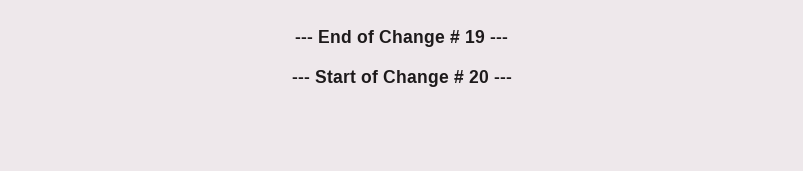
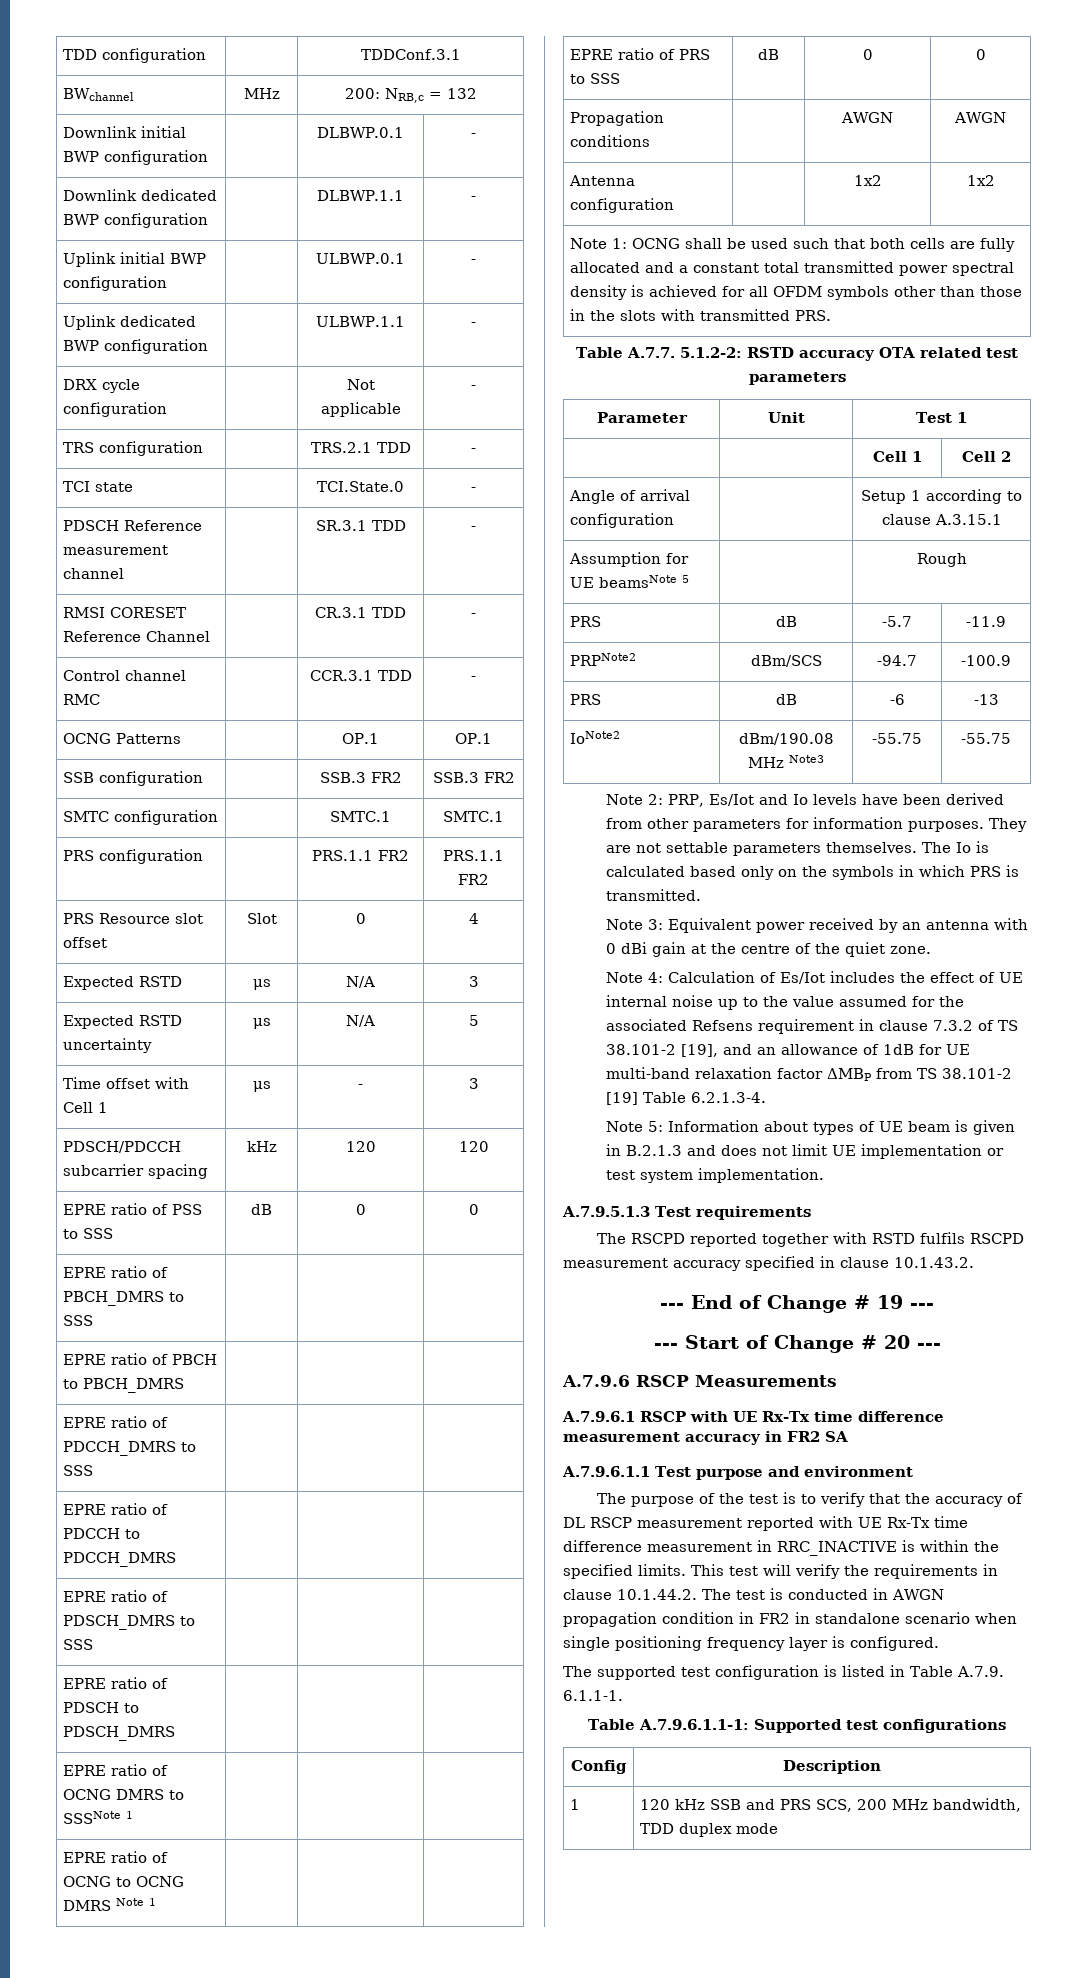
(295, 40) none -> [63,48,207,63] [360,49,461,60] [63,88,135,101] [243,88,280,99] [344,88,477,103] [63,126,187,138] [63,150,209,165] [316,127,405,138] [471,133,476,138] [63,189,218,201] [63,213,209,228] [316,190,405,201] [471,196,476,201] [63,252,207,267] [63,276,168,291] [316,253,406,264] [471,259,476,264] [63,315,197,330] [63,339,209,354] [316,316,406,327] [471,322,476,327] [63,379,141,393] [63,402,168,417] [346,379,375,390] [320,402,401,417] [471,385,476,390] [63,441,204,456] [310,442,411,453] [471,448,476,453] [63,481,134,492] [317,481,404,492] [471,487,476,492] [63,520,203,531] [63,545,169,555] [63,568,125,579] [315,520,406,531] [471,526,476,531] [63,607,187,618] [63,631,211,642] [315,607,406,618] [471,613,476,618] [63,670,187,681] [63,694,101,705] [309,670,412,681] [471,676,476,681] [63,733,182,744] [342,733,380,744] [455,733,493,744] [63,771,204,786] [319,772,402,783] [432,772,515,783] [63,810,219,825] [330,811,391,822] [443,811,504,822] [63,849,204,864] [312,850,409,861] [443,850,504,861] [458,874,489,885] [63,913,204,924] [63,937,108,948] [246,913,277,924] [355,913,366,924] [468,913,479,924] [63,976,183,990] [252,979,271,990] [346,976,375,988] [468,976,479,987] [63,1015,183,1029] [63,1038,153,1053] [252,1018,271,1029] [346,1015,375,1027] [468,1015,479,1026] [63,1077,190,1089] [63,1102,109,1113] [252,1081,271,1092] [358,1084,363,1089] [468,1078,479,1089] [63,1141,182,1153] [63,1164,209,1179] [246,1141,277,1152] [345,1141,376,1152] [458,1141,489,1152] [63,1203,203,1215] [63,1228,114,1239] [251,1204,272,1215] [355,1204,366,1215] [468,1204,479,1215] [63,1266,169,1278] [63,1291,185,1306] [63,1315,94,1326] [63,1353,218,1365] [63,1378,185,1393] [63,1416,169,1428] [63,1441,197,1456] [63,1465,94,1476] [63,1503,169,1515] [63,1528,141,1539] [63,1552,177,1567] [63,1590,169,1602] [63,1615,196,1630] [63,1639,94,1650] [63,1677,169,1689] [63,1702,140,1713] [63,1726,176,1741] [63,1764,169,1776] [63,1789,185,1800] [63,1811,134,1824] [63,1851,169,1863] [63,1876,185,1887] [63,1898,157,1911] [570,48,711,60] [570,73,621,84] [758,49,779,60] [862,49,873,60] [975,49,986,60] [570,111,665,126] [570,135,651,147] [841,112,893,123] [954,112,1006,123] [569,175,636,186] [570,198,675,213] [853,175,882,186] [966,175,995,186] [570,238,1016,252] [570,261,1015,276] [570,285,1023,300] [570,309,832,321] [576,347,1018,361] [748,372,846,385] [596,412,688,423] [767,412,805,423] [916,412,967,423] [872,451,922,462] [961,451,1011,462] [569,489,691,504] [570,513,675,528] [861,489,1022,504] [881,514,1002,525] [569,552,690,567] [570,575,690,588] [916,553,967,567] [570,616,602,627] [775,616,797,627] [882,616,912,627] [966,616,1006,627] [570,653,637,666] [750,655,822,667] [877,655,917,666] [961,655,1011,666] [570,694,602,705] [775,694,797,705] [889,694,905,705] [973,694,999,705] [570,731,621,744] [738,733,834,745] [748,755,824,768] [872,733,922,744] [961,733,1011,744] [605,793,1004,807] [605,817,1027,832] [605,841,989,856] [605,865,1019,880] [605,889,701,901] [605,918,1028,933] [605,942,931,957] [605,971,1023,984] [605,995,964,1010] [605,1019,1018,1034] [605,1044,970,1057] [605,1067,1012,1081] [605,1092,766,1105] [605,1120,1015,1135] [605,1144,1004,1159] [605,1168,824,1183] [562,1206,811,1220] [596,1232,1024,1247] [563,1256,974,1271] TDD configuration | | TDDConf.3.1 // BWchannel | MHz | 200: NRB,c = 132 // Downlink initial BWP configuration | | DLBWP.0.1 | - // Downlink dedicated BWP configuration | | DLBWP.1.1 | - // Uplink initial BWP configuration | | ULBWP.0.1 | - // Uplink dedicated BWP configuration | | ULBWP.1.1 | - // DRX cycle configuration | | Not applicable | - // TRS configuration | | TRS.2.1 TDD | - // TCI state | | TCI.State.0 | - // PDSCH Reference measurement channel | | SR.3.1 TDD | - // RMSI CORESET Reference Channel | | CR.3.1 TDD | - // Control channel RMC | | CCR.3.1 TDD | - // OCNG Patterns | | OP.1 | OP.1 // SSB configuration | | SSB.3 FR2 | SSB.3 FR2 // SMTC configuration | | SMTC.1 | SMTC.1 // PRS configuration | | PRS.1.1 FR2 | PRS.1.1 FR2 // PRS Resource slot offset | Slot | 0 | 4 // Expected RSTD | μs | N/A | 3 // Expected RSTD uncertainty | μs | N/A | 5 // Time offset with Cell 1 | μs | - | 3 // PDSCH/PDCCH subcarrier spacing | kHz | 120 | 120 // EPRE ratio of PSS to SSS | dB | 0 | 0 // EPRE ratio of PBCH_DMRS to SSS | | | // EPRE ratio of PBCH to PBCH_DMRS | | | // EPRE ratio of PDCCH_DMRS to SSS | | | // EPRE ratio of PDCCH to PDCCH_DMRS | | | // EPRE ratio of PDSCH_DMRS to SSS | | | // EPRE ratio of PDSCH to PDSCH_DMRS | | | // EPRE ratio of OCNG DMRS to SSSNote 1 | | | // EPRE ratio of OCNG to OCNG DMRS Note 1 | | | // EPRE ratio of PRS to SSS | dB | 0 | 0 // Propagation conditions | | AWGN | AWGN // Antenna configuration | | 1x2 | 1x2 // Note 1: OCNG shall be used such that both cells are fully allocated and a constant total transmitted power spectral density is achieved for all OFDM symbols other than those in the slots with transmitted PRS. // Table A.7.7. 5.1.2-2: RSTD accuracy OTA related test parameters // Parameter | Unit | Test 1 // | | Cell 1 | Cell 2 // Angle of arrival configuration | | Setup 1 according to clause A.3.15.1 // Assumption for UE beamsNote 5 | | Rough // PRS | dB | -5.7 | -11.9 // PRPNote2 | dBm/SCS | -94.7 | -100.9 // PRS | dB | -6 | -13 // IoNote2 | dBm/190.08 MHz Note3 | -55.75 | -55.75 // Note 2: PRP, Es/Iot and Io levels have been derived from other parameters for information purposes. They are not settable parameters themselves. The Io is calculated based only on the symbols in which PRS is transmitted. // Note 3: Equivalent power received by an antenna with 0 dBi gain at the centre of the quiet zone. // Note 4: Calculation of Es/Iot includes the effect of UE internal noise up to the value assumed for the associated Refsens requirement in clause 7.3.2 of TS 38.101-2 [19], and an allowance of 1dB for UE multi-band relaxation factor ΔMBP from TS 38.101-2 [19] Table 6.2.1.3-4. // Note 5: Information about types of UE beam is given in B.2.1.3 and does not limit UE implementation or test system implementation. // A.7.9.5.1.3 Test requirements // The RSCPD reported together with RSTD fulfils RSCPD measurement accuracy specified in clause 10.1.43.2. //
(512, 80) none -> [562,1375,837,1387] [562,1411,944,1422] [563,1431,848,1445] [562,1466,913,1480] [596,1492,1023,1507] [563,1516,968,1531] [563,1540,999,1556] [563,1564,998,1579] [563,1588,944,1600] [563,1612,1017,1627] [563,1636,939,1651] [563,1665,1004,1680] [563,1690,623,1701] [588,1719,1006,1733] [571,1760,627,1774] [783,1760,881,1774] [570,1799,581,1810] [640,1798,1022,1812] [640,1823,779,1837] // A.7.9.6 RSCP Measurements // A.7.9.6.1 RSCP with UE Rx-Tx time difference measurement accuracy in FR2 SA // A.7.9.6.1.1 Test purpose and environment // The purpose of the test is to verify that the accuracy of DL RSCP measurement reported with UE Rx-Tx time difference measurement in RRC_INACTIVE is within the specified limits. This test will verify the requirements in clause 10.1.44.2. The test is conducted in AWGN propagation condition in FR2 in standalone scenario when single positioning frequency layer is configured. // The supported test configuration is listed in Table A.7.9. 6.1.1-1. // Table A.7.9.6.1.1-1: Supported test configurations // Config | Description // 1 | 120 kHz SSB and PRS SCS, 200 MHz bandwidth, TDD duplex mode

